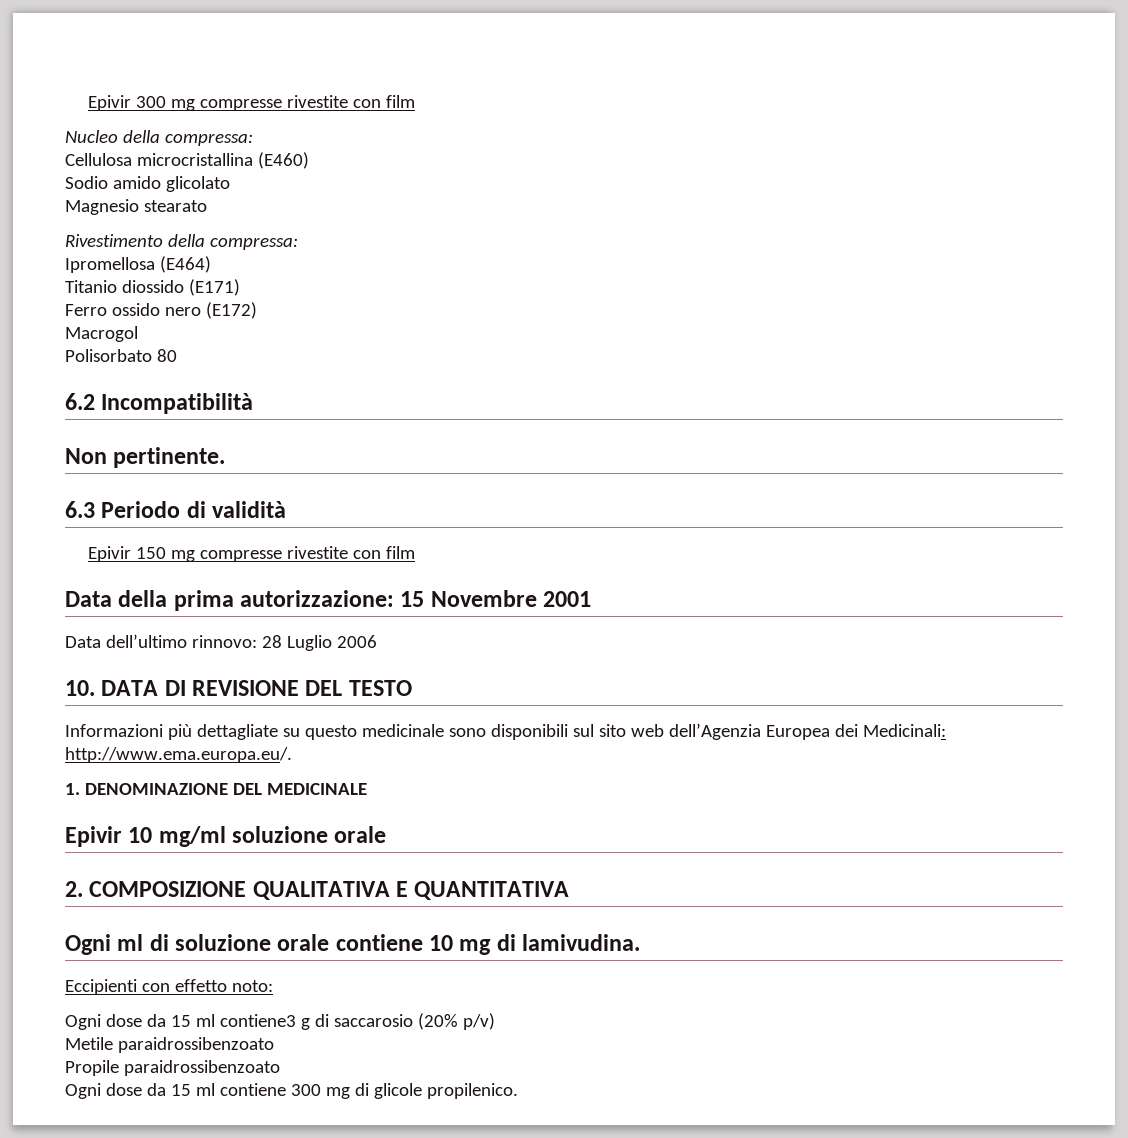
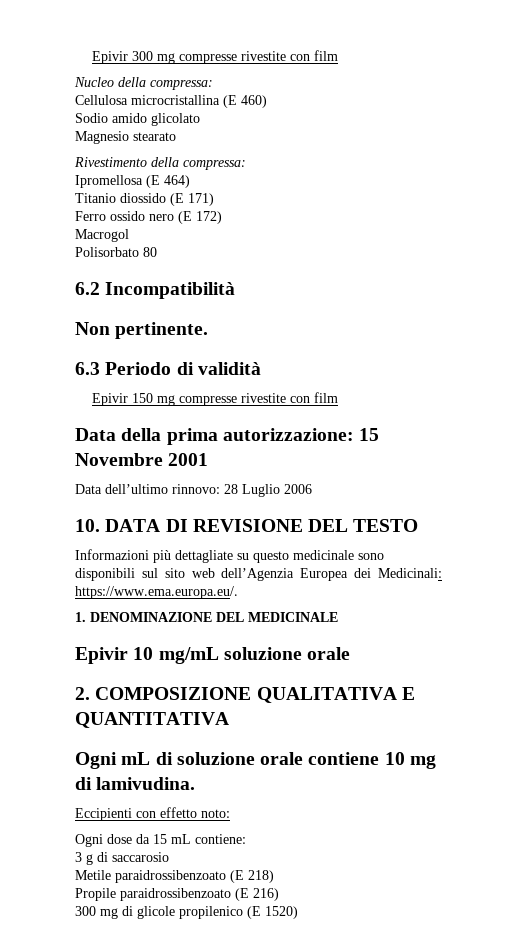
[257,152,309,169] (E460) -> [223,95,267,108] (E 460)
[159,256,211,273] (E464) -> [146,175,190,188] (E 464)
[188,279,240,296] (E171) -> [170,193,214,206] (E 171)
[205,302,257,319] (E172) -> [178,211,222,224] (E 172)
[65,747,292,763] http://www.ema.europa.eu/. -> [75,586,238,599] https://www.ema.europa.eu/.
[158,826,226,847] mg/ml -> [158,647,219,664] mg/mL
[117,934,144,951] ml -> [121,752,151,765] mL
[195,1014,296,1027] ml contiene3 -> [171,834,246,844] [75,852,82,862] mL contiene: // 3
[417,1013,495,1030] (20% p/v) -> (169, 857) none
(274, 1045) none -> [230,870,274,883] (E 218)
[65,1083,286,1099] // Ogni dose da 15 ml contiene -> [235,888,279,901] (E 216) //
[426,1083,518,1099] propilenico. -> [179,906,298,919] propilenico (E 1520)

